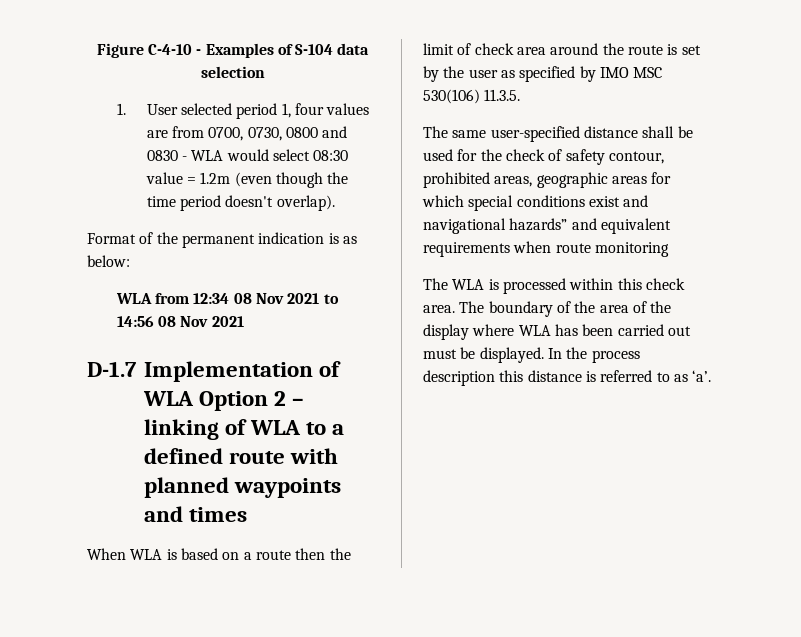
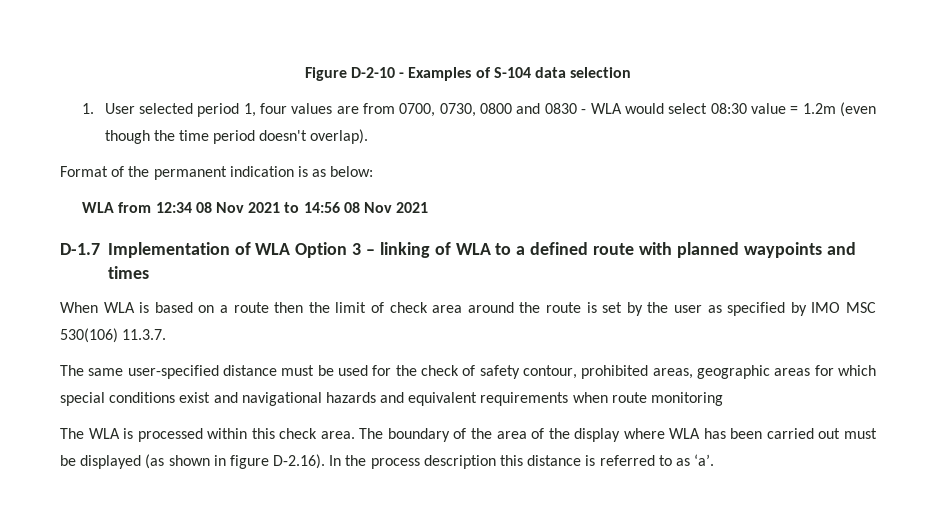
[147,44,192,55] C-4-10 -> [351,67,396,78] D-2-10
[274,391,287,406] 2 -> [352,243,362,255] 3
[484,89,521,101] 11.3.5. -> [122,329,167,340] 11.3.7.
[642,126,675,138] shall -> [281,365,315,376] must
[509,218,568,231] hazards” -> [325,392,376,403] hazards
[479,347,544,363] displayed. -> [80,454,326,469] displayed (as shown in figure D-2.16).

